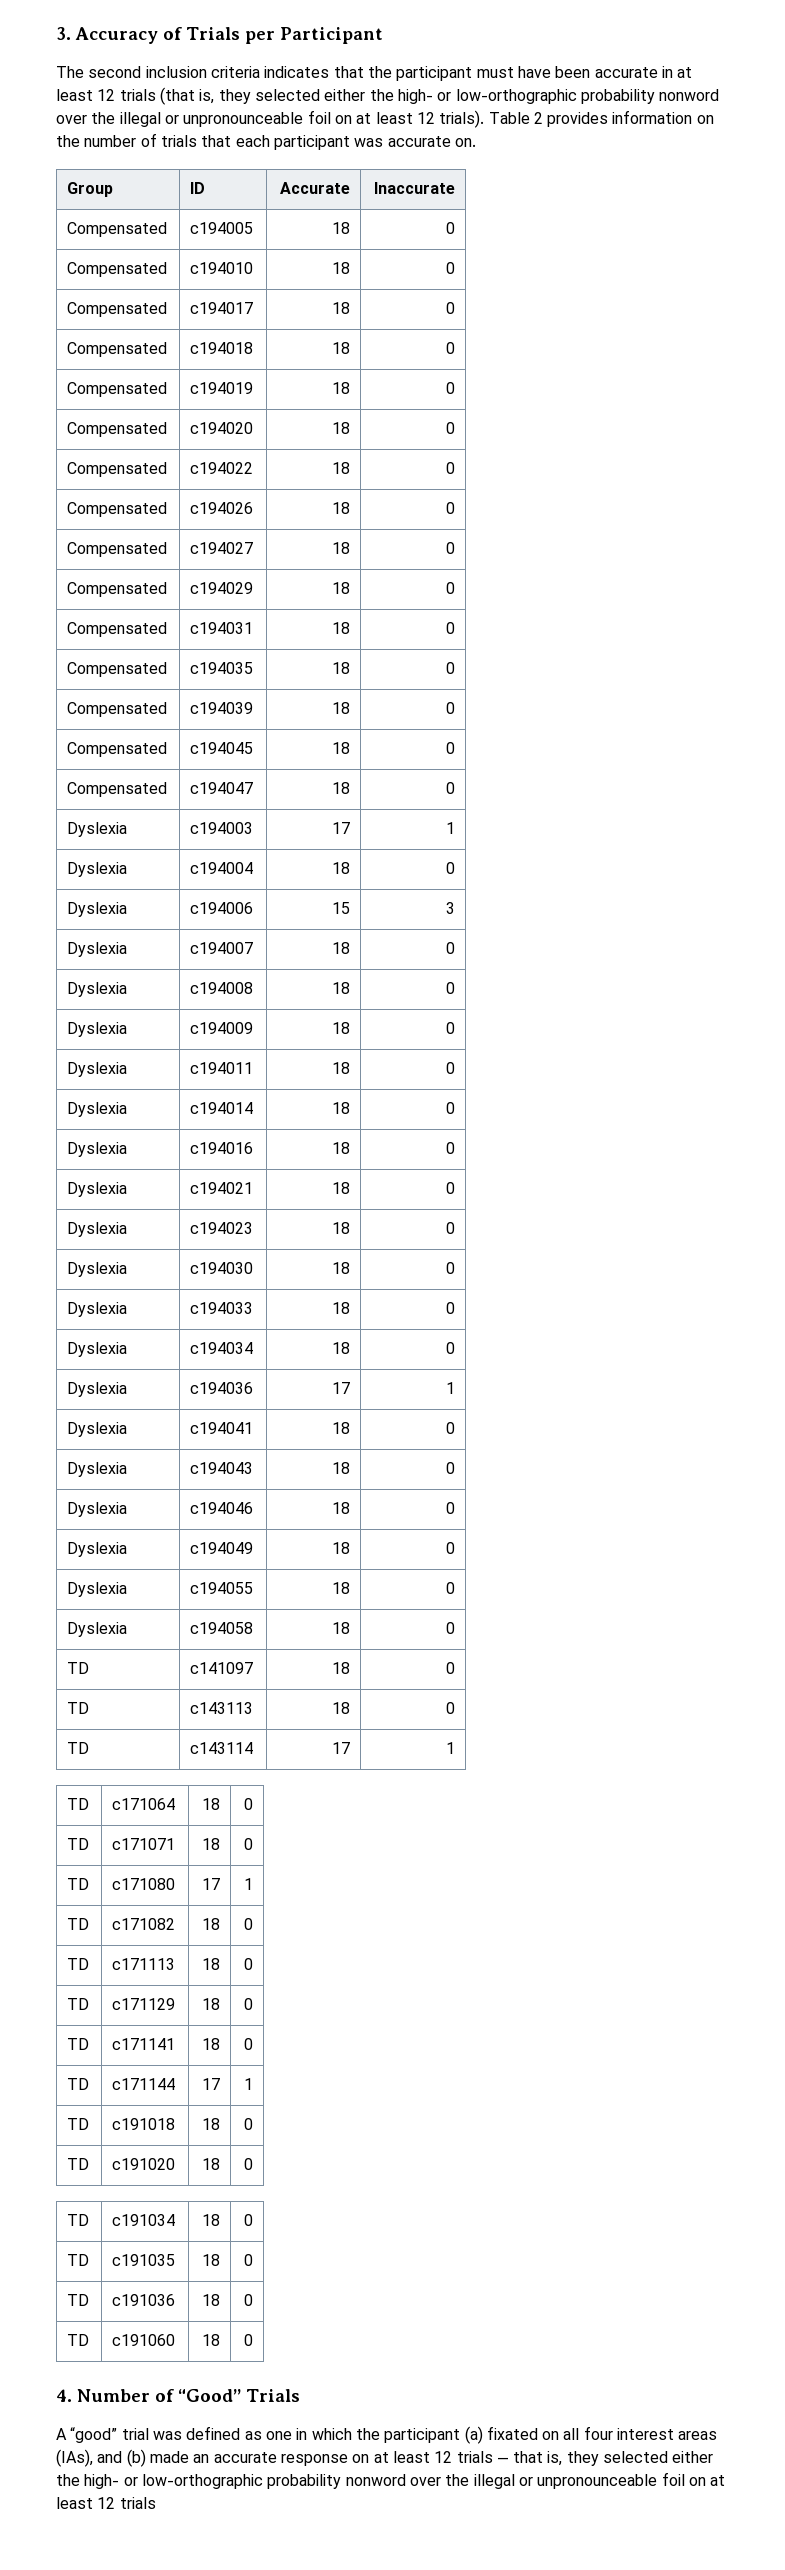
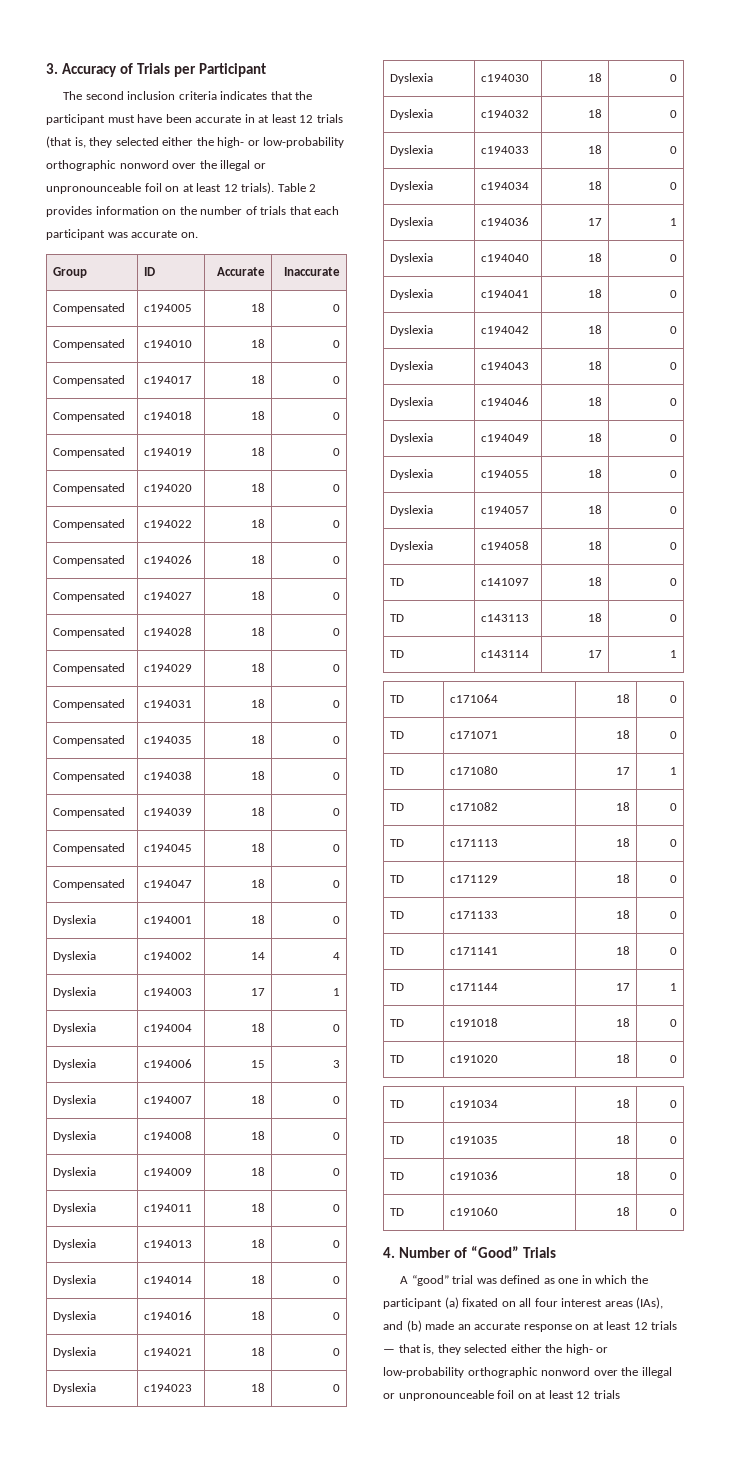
[455,89,655,104] low-orthographic probability -> [263,137,345,148] [46,160,116,171] low-probability orthographic
(455, 548) none -> [53,627,126,638] [144,627,193,636] [250,627,265,636] [332,628,340,636] // Compensated | c194028 | 18 | 0
(455, 668) none -> [53,771,126,782] [144,771,193,780] [250,771,265,780] [332,772,340,780] // Compensated | c194038 | 18 | 0
(455, 788) none -> [53,915,97,926] [144,916,193,924] [250,915,265,924] [332,916,340,924] [53,951,97,962] [144,952,193,960] [250,952,265,960] [332,952,340,960] // Dyslexia | c194001 | 18 | 0 // Dyslexia | c194002 | 14 | 4
(455, 1068) none -> [53,1239,97,1250] [144,1240,193,1248] [250,1239,265,1248] [332,1240,340,1248] // Dyslexia | c194013 | 18 | 0
(455, 1268) none -> [390,109,434,120] [481,110,530,118] [587,109,602,118] [669,110,677,118] // Dyslexia | c194032 | 18 | 0
(455, 1388) none -> [390,253,434,264] [481,254,530,262] [587,253,602,262] [669,254,677,262] // Dyslexia | c194040 | 18 | 0
(455, 1428) none -> [390,325,434,336] [481,326,530,334] [587,325,602,334] [669,326,677,334] // Dyslexia | c194042 | 18 | 0
(455, 1588) none -> [390,505,434,516] [481,506,530,514] [587,505,602,514] [669,506,677,514] // Dyslexia | c194057 | 18 | 0
(253, 2004) none -> [390,911,405,919] [450,911,499,919] [615,910,630,919] [669,911,677,919] // TD | c171133 | 18 | 0
[141,2474,342,2489] low-orthographic probability -> [383,1367,538,1378] low-probability orthographic

